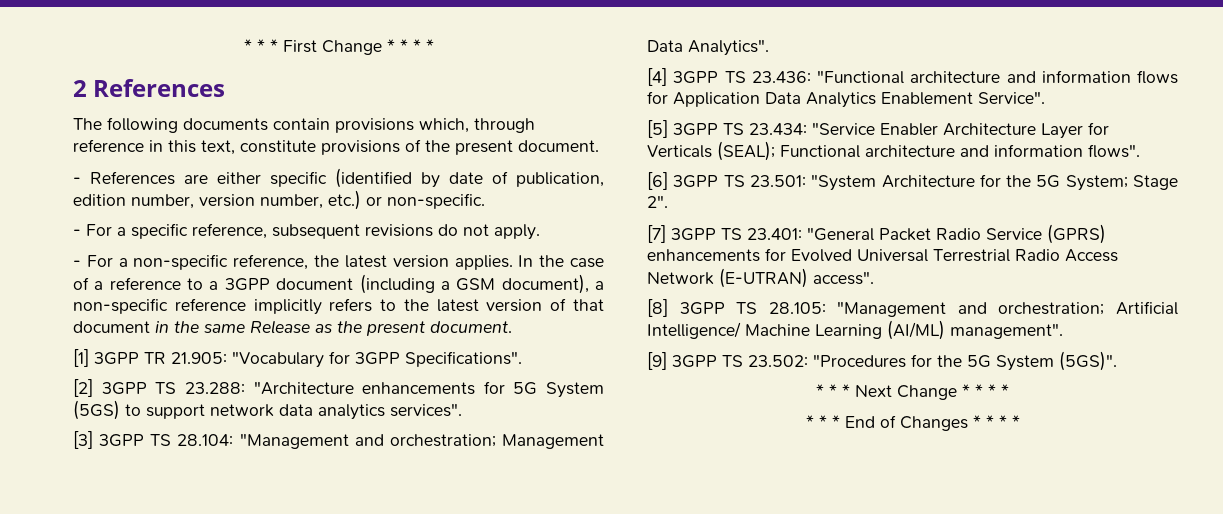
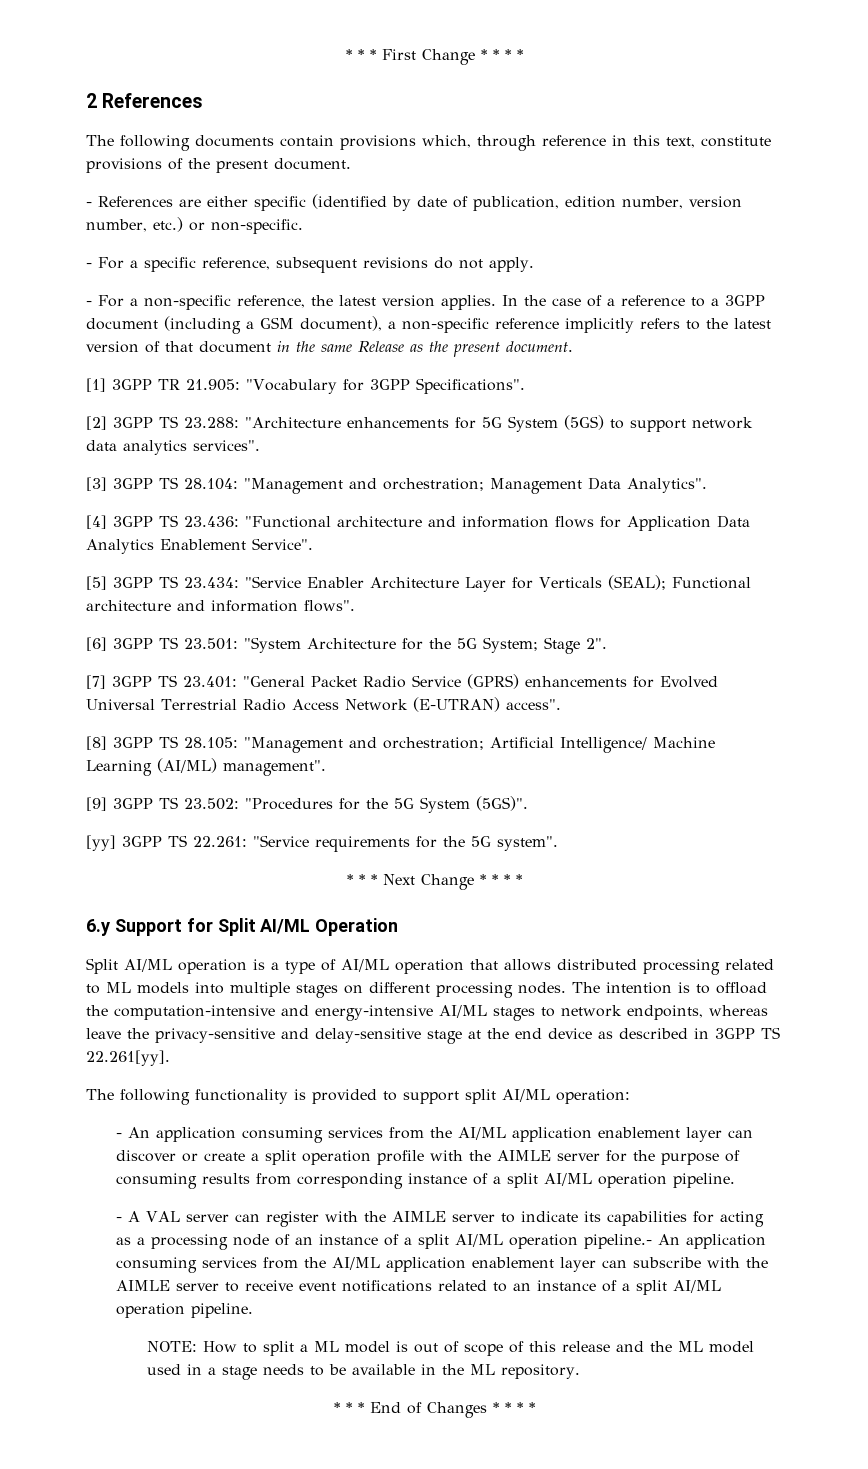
(1117, 361) none -> [86,835,558,852] // [yy] 3GPP TS 22.261: "Service requirements for the 5G system".
(1009, 390) none -> [86,918,399,936] [86,958,774,975] [86,982,767,998] [86,1005,768,1021] [86,1027,780,1044] [86,1050,170,1066] [86,1089,630,1105] [116,1127,754,1143] [116,1150,741,1165] [116,1173,736,1189] [116,1211,765,1227] [116,1234,767,1250] [116,1257,769,1273] [116,1280,722,1295] [116,1303,254,1318] [146,1341,754,1356] [146,1364,580,1380] // 6.y Support for Split AI/ML Operation // Split AI/ML operation is a type of AI/ML operation that allows distributed processing related to ML models into multiple stages on different processing nodes. The intention is to offload the computation-intensive and energy-intensive AI/ML stages to network endpoints, whereas leave the privacy-sensitive and delay-sensitive stage at the end device as described in 3GPP TS 22.261[yy]. // The following functionality is provided to support split AI/ML operation: // - An application consuming services from the AI/ML application enablement layer can discover or create a split operation profile with the AIMLE server for the purpose of consuming results from corresponding instance of a split AI/ML operation pipeline. // - A VAL server can register with the AIMLE server to indicate its capabilities for acting as a processing node of an instance of a split AI/ML operation pipeline.- An application consuming services from the AI/ML application enablement layer can subscribe with the AIMLE server to receive event notifications related to an instance of a split AI/ML operation pipeline. // NOTE: How to split a ML model is out of scope of this release and the ML model used in a stage needs to be available in the ML repository.

